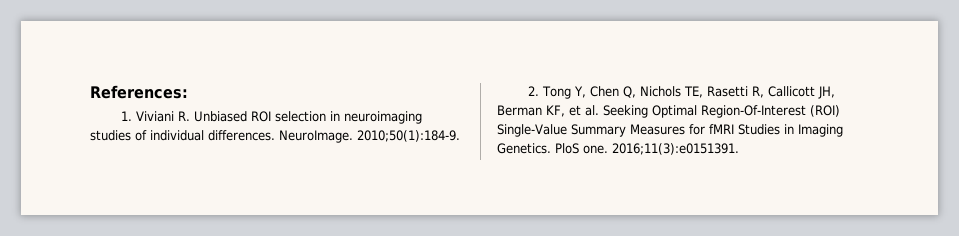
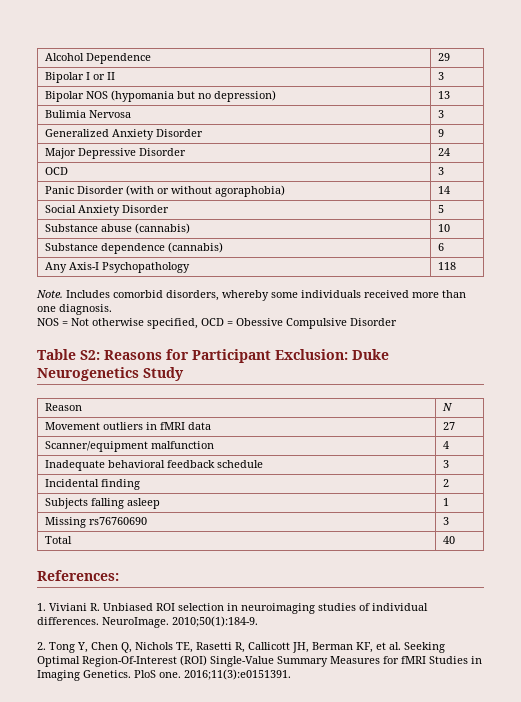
(90, 92) none -> [44,53,151,64] [437,53,450,61] [44,72,115,83] [437,72,444,80] [44,90,276,102] [437,91,450,99] [44,110,131,118] [437,110,444,118] [44,129,203,140] [437,129,444,137] [44,148,186,159] [437,148,450,156] [44,167,68,175] [437,167,444,175] [44,185,285,197] [437,186,450,194] [44,205,169,216] [437,205,444,213] [44,223,190,234] [437,224,450,232] [44,242,223,254] [437,243,444,251] [44,262,190,273] [437,262,456,270] [36,290,466,301] [37,304,112,315] [37,318,397,329] [37,349,389,363] [37,367,184,381] [44,403,82,411] [441,403,453,411] [44,422,211,430] [442,422,455,430] [44,441,214,452] [442,441,449,449] [44,460,263,471] [442,460,449,468] [44,479,140,490] [442,479,449,487] [44,498,160,509] [442,498,449,506] [44,517,147,528] [442,517,449,525] [44,536,72,544] [442,536,455,544] Alcohol Dependence | 29 // Bipolar I or II | 3 // Bipolar NOS (hypomania but no depression) | 13 // Bulimia Nervosa | 3 // Generalized Anxiety Disorder | 9 // Major Depressive Disorder | 24 // OCD | 3 // Panic Disorder (with or without agoraphobia) | 14 // Social Anxiety Disorder | 5 // Substance abuse (cannabis) | 10 // Substance dependence (cannabis) | 6 // Any Axis-I Psychopathology | 118 // Note. Includes comorbid disorders, whereby some individuals received more than one diagnosis. // NOS = Not otherwise specified, OCD = Obessive Compulsive Disorder // Table S2: Reasons for Participant Exclusion: Duke Neurogenetics Study // Reason | N // Movement outliers in fMRI data | 27 // Scanner/equipment malfunction | 4 // Inadequate behavioral feedback schedule | 3 // Incidental finding | 2 // Subjects falling asleep | 1 // Missing rs76760690 | 3 // Total | 40 //

